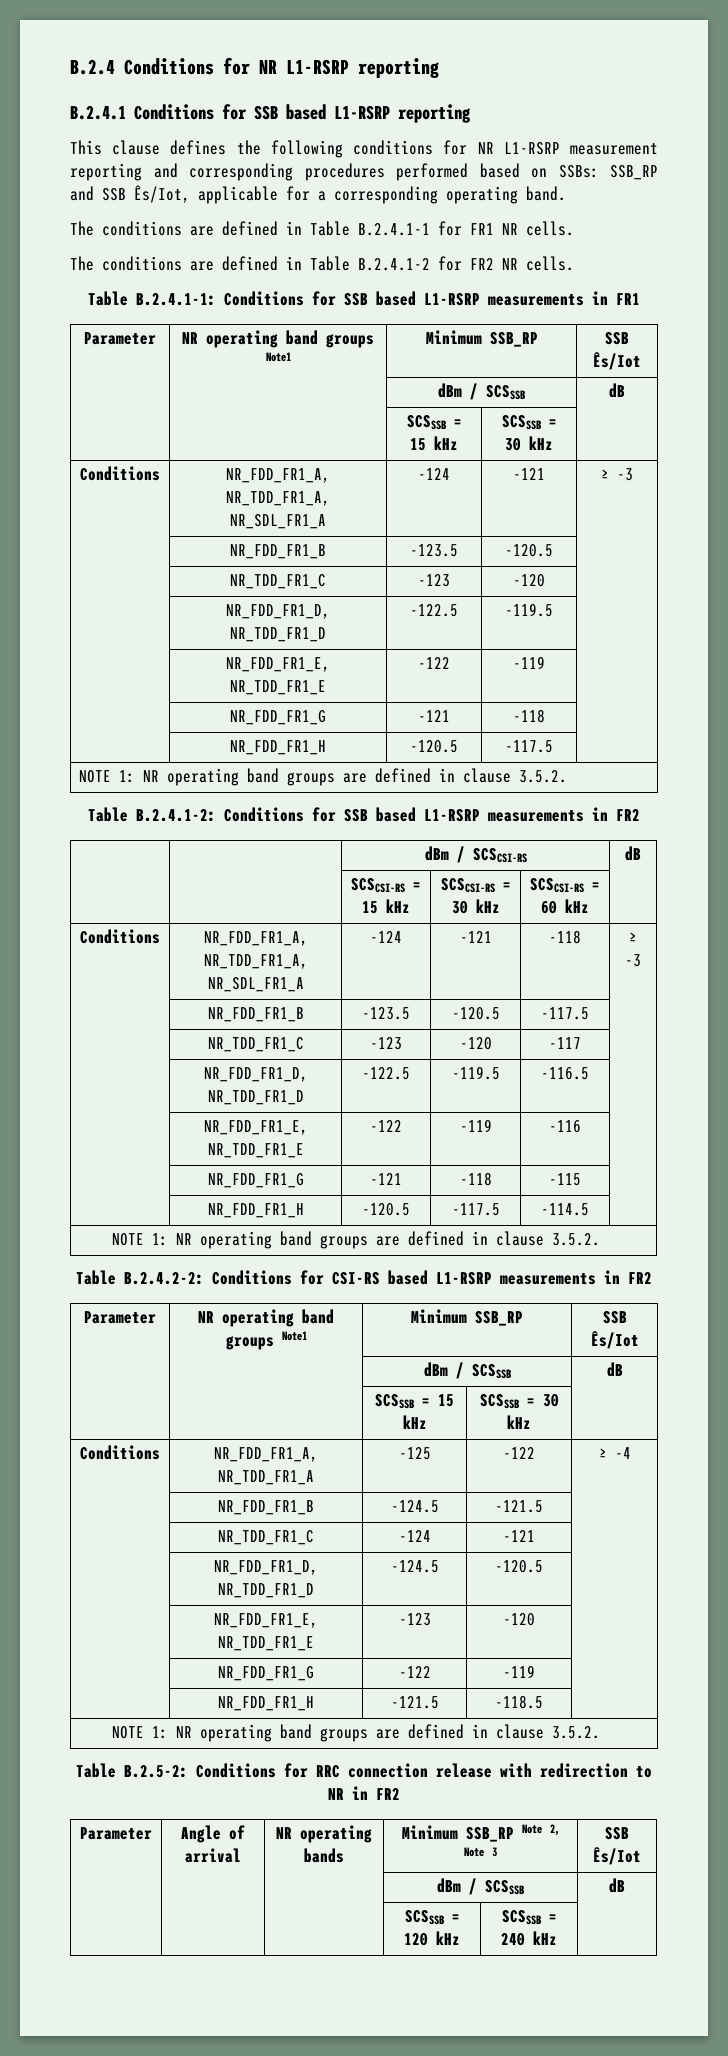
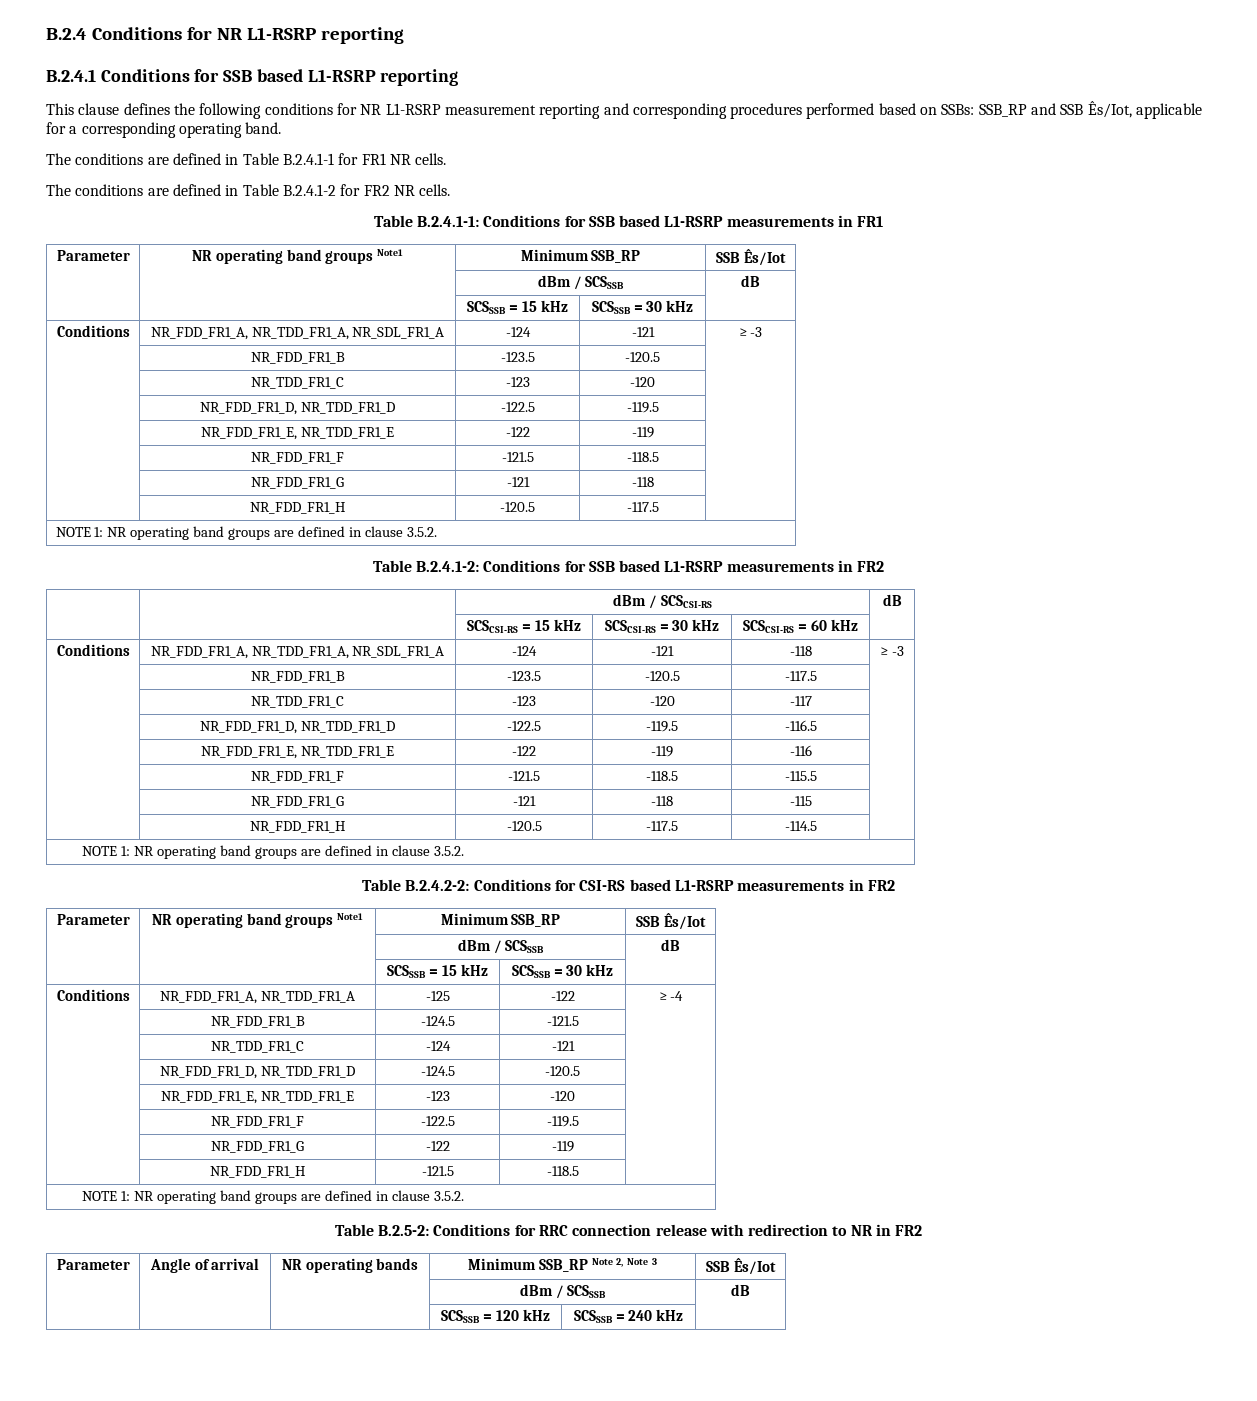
(545, 662) none -> [251,452,344,464] [501,452,534,462] [626,452,659,462] // | NR_FDD_FR1_F | -121.5 | -118.5 |
(581, 1126) none -> [251,771,344,783] [508,771,540,781] [645,771,678,781] [784,771,817,781] // | NR_FDD_FR1_F | -121.5 | -118.5 | -115.5 |
(535, 1619) none -> [211,1116,304,1128] [420,1116,455,1126] [546,1116,579,1127] // | NR_FDD_FR1_F | -122.5 | -119.5 |

